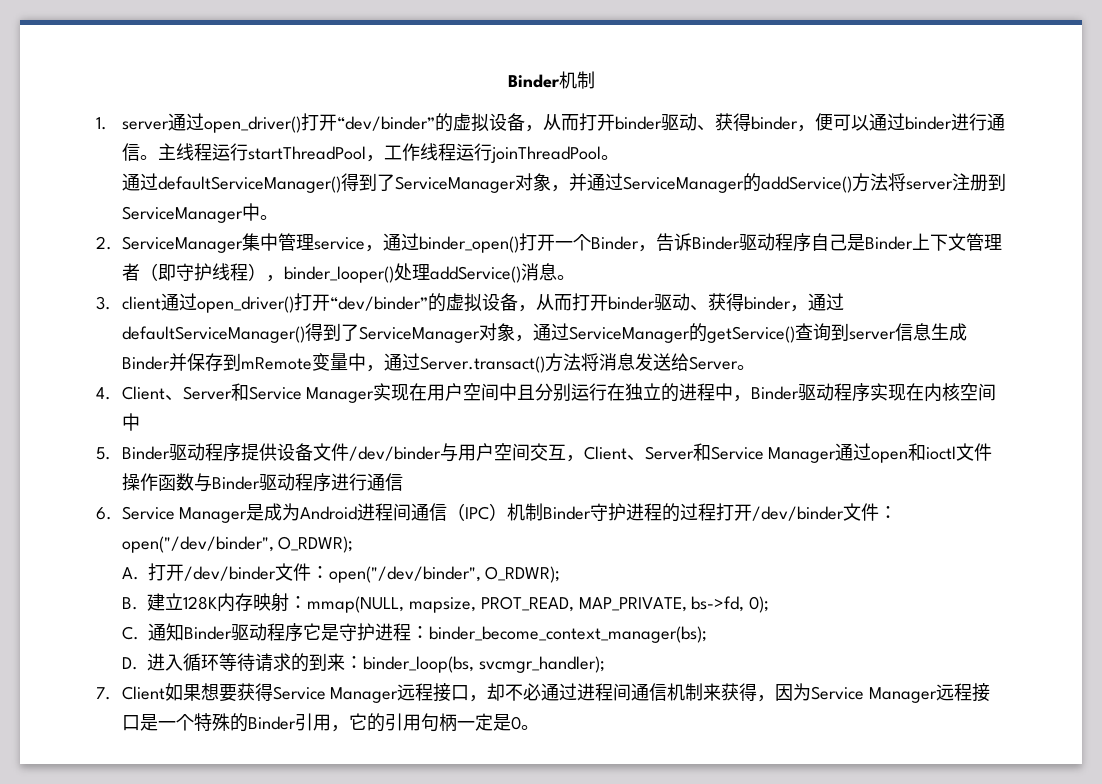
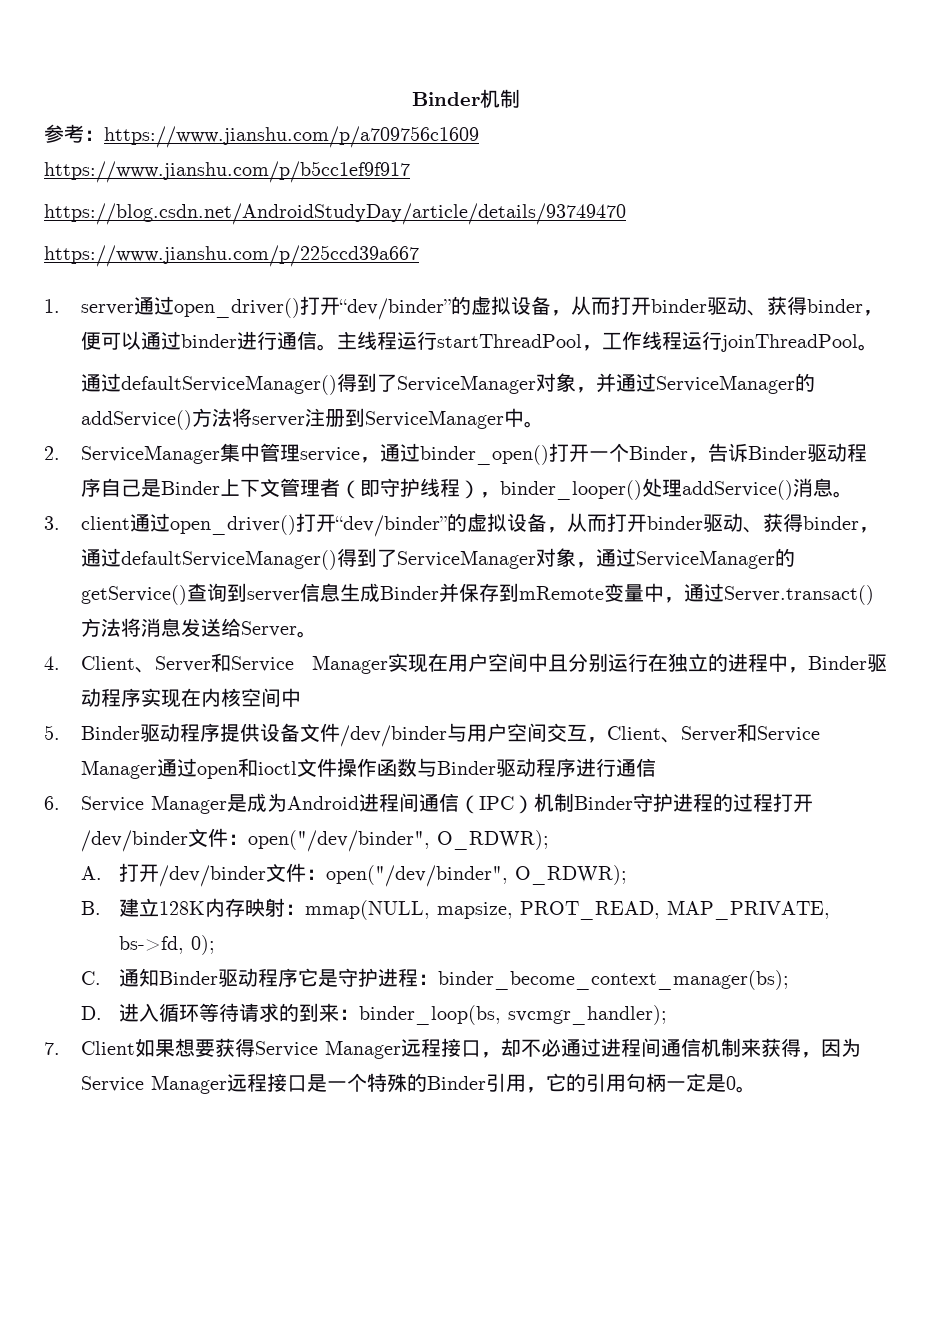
(595, 80) none -> [44,124,479,148] [44,161,410,183] [44,203,626,225] [44,245,419,267] // 参考：https://www.jianshu.com/p/a709756c1609 // https://www.jianshu.com/p/b5cc1ef9f917 // https://blog.csdn.net/AndroidStudyDay/article/details/93749470 // https://www.jianshu.com/p/225ccd39a667

